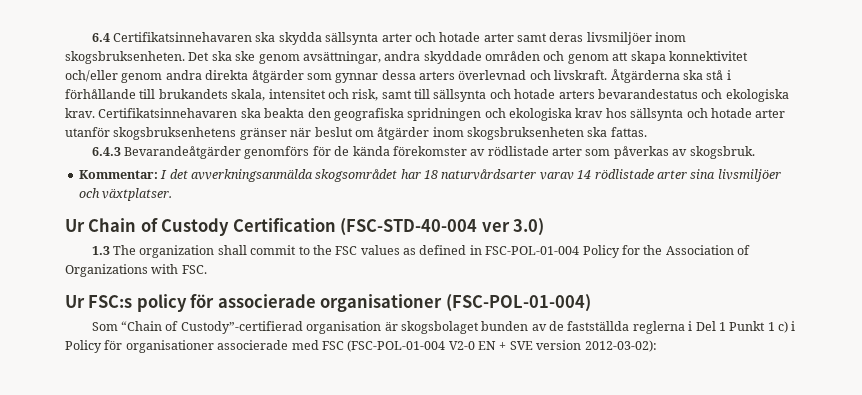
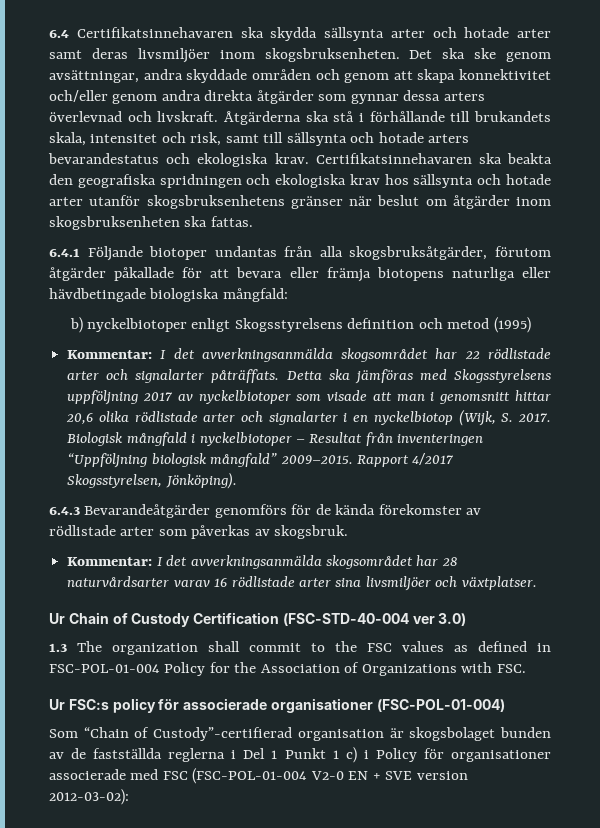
(647, 132) none -> [49,246,551,261] [49,267,551,282] [49,288,288,302] [69,317,531,333] [67,348,552,362] [67,369,551,384] [67,390,552,405] [66,409,551,426] [67,432,484,446] [67,453,455,468] [67,472,237,489] // 6.4.1 Följande biotoper undantas från alla skogsbruksåtgärder, förutom åtgärder påkallade för att bevara eller främja biotopens naturliga eller hävdbetingade biologiska mångfald: // b) nyckelbiotoper enligt Skogsstyrelsens definition och metod (1995) // Kommentar: I det avverkningsanmälda skogsområdet har 22 rödlistade arter och signalarter påträffats. Detta ska jämföras med Skogsstyrelsens uppföljning 2017 av nyckelbiotoper som visade att man i genomsnitt hittar 20,6 olika rödlistade arter och signalarter i en nyckelbiotop (Wijk, S. 2017. Biologisk mångfald i nyckelbiotoper – Resultat från inventeringen “Uppföljning biologisk mångfald” 2009–2015. Rapport 4/2017 Skogsstyrelsen, Jönköping).
[424,170,438,179] 18 -> [441,557,457,567] 28
[577,170,592,179] 14 -> [214,578,228,587] 16

